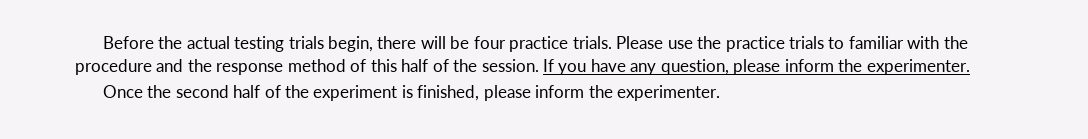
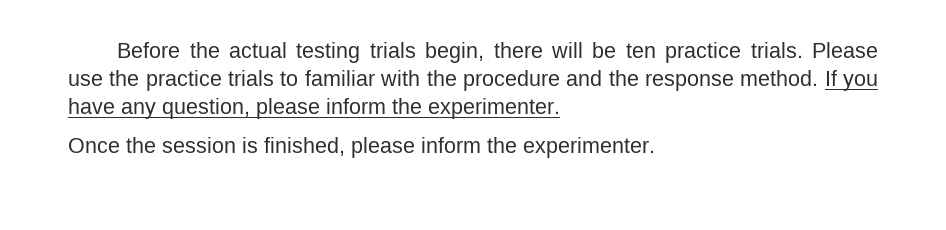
[473,36,506,49] four -> [625,43,656,58] ten
[287,59,539,72] method of this half of the session. -> [740,70,819,86] method.
[175,85,398,101] second half of the experiment -> [162,137,236,153] session

